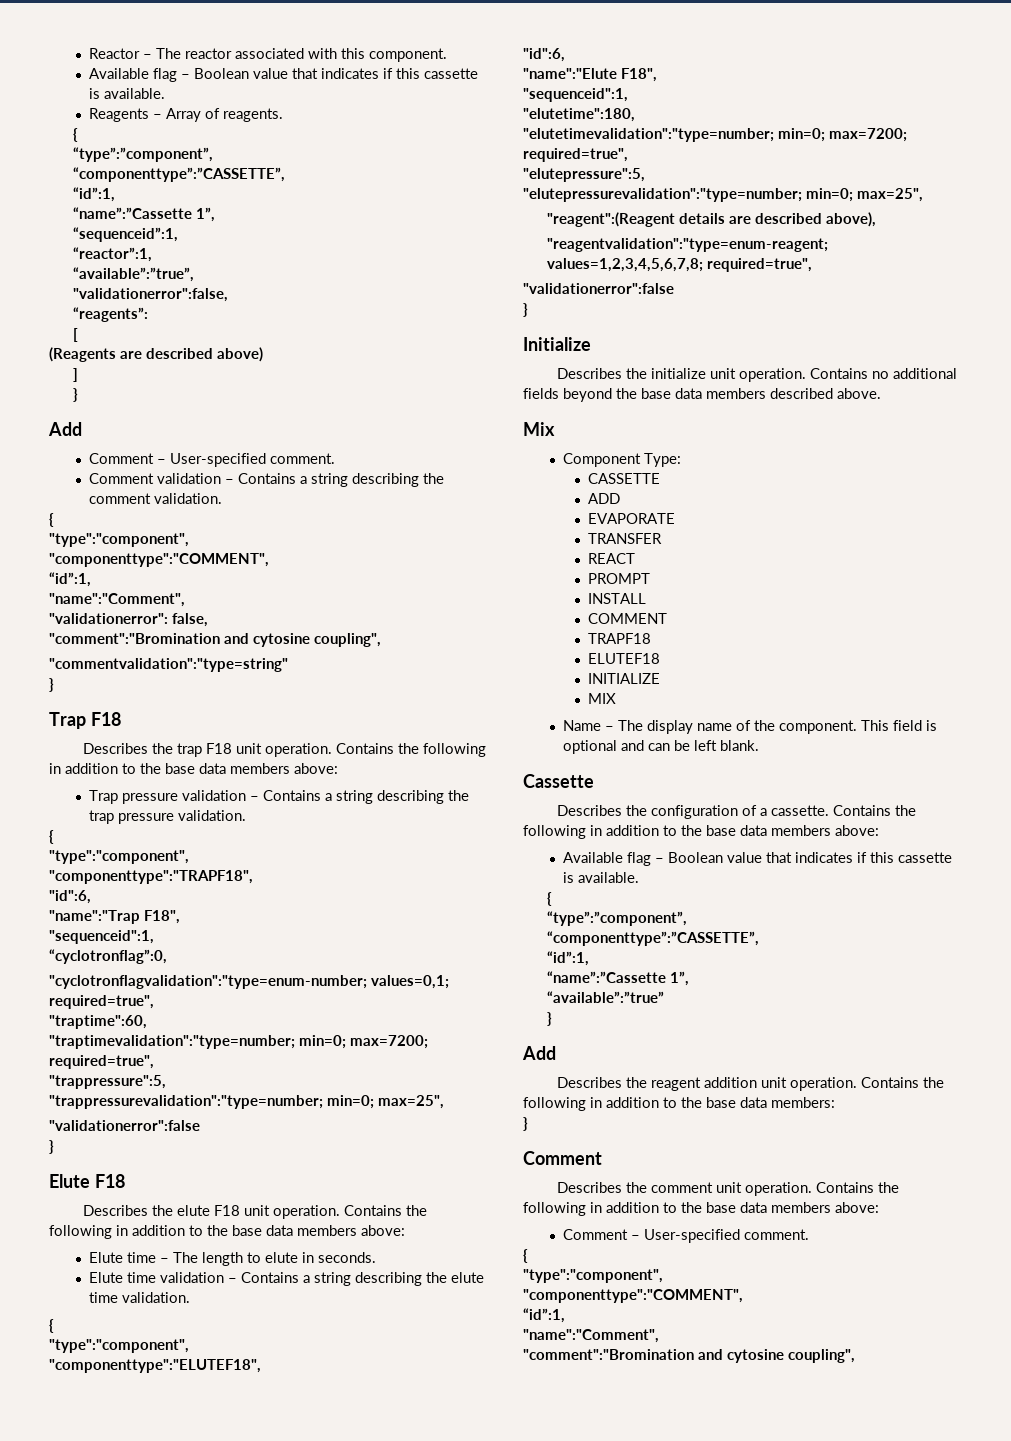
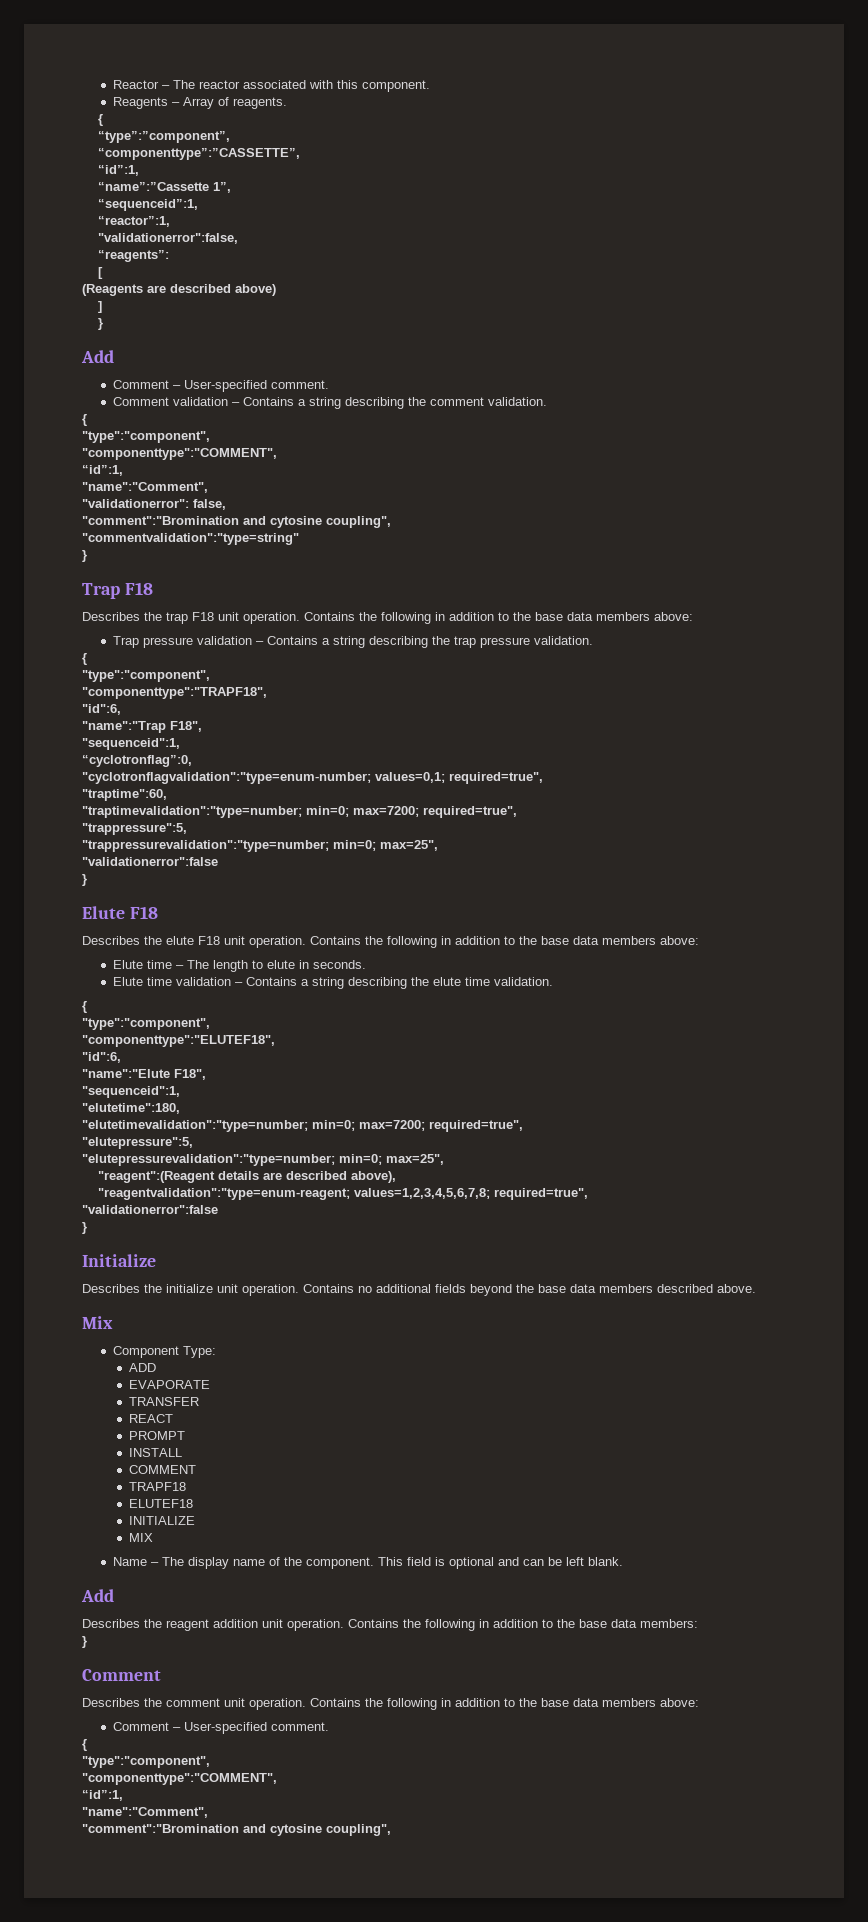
[89,68,479,82] [89,88,166,99] // Available flag – Boolean value that indicates if this cassette is available. -> (430, 86) none
[73,267,195,282] // “available”:”true”, -> (171, 221) none
[587,473,660,484] // CASSETTE -> (216, 1352) none
[523,774,594,788] [557,805,917,819] [523,825,879,839] [563,852,953,866] [563,872,640,883] [547,892,553,906] [547,911,688,926] [547,931,760,946] [547,951,590,966] [547,971,690,986] [547,991,665,1003] [547,1012,553,1026] // Cassette // Describes the configuration of a cassette. Contains the following in addition to the base data members above: // Available flag – Boolean value that indicates if this cassette is available. // { // “type”:”component”, // “componenttype”:”CASSETTE”, // “id”:1, // “name”:”Cassette 1”, // “available”:”true” // } -> (623, 1561) none

